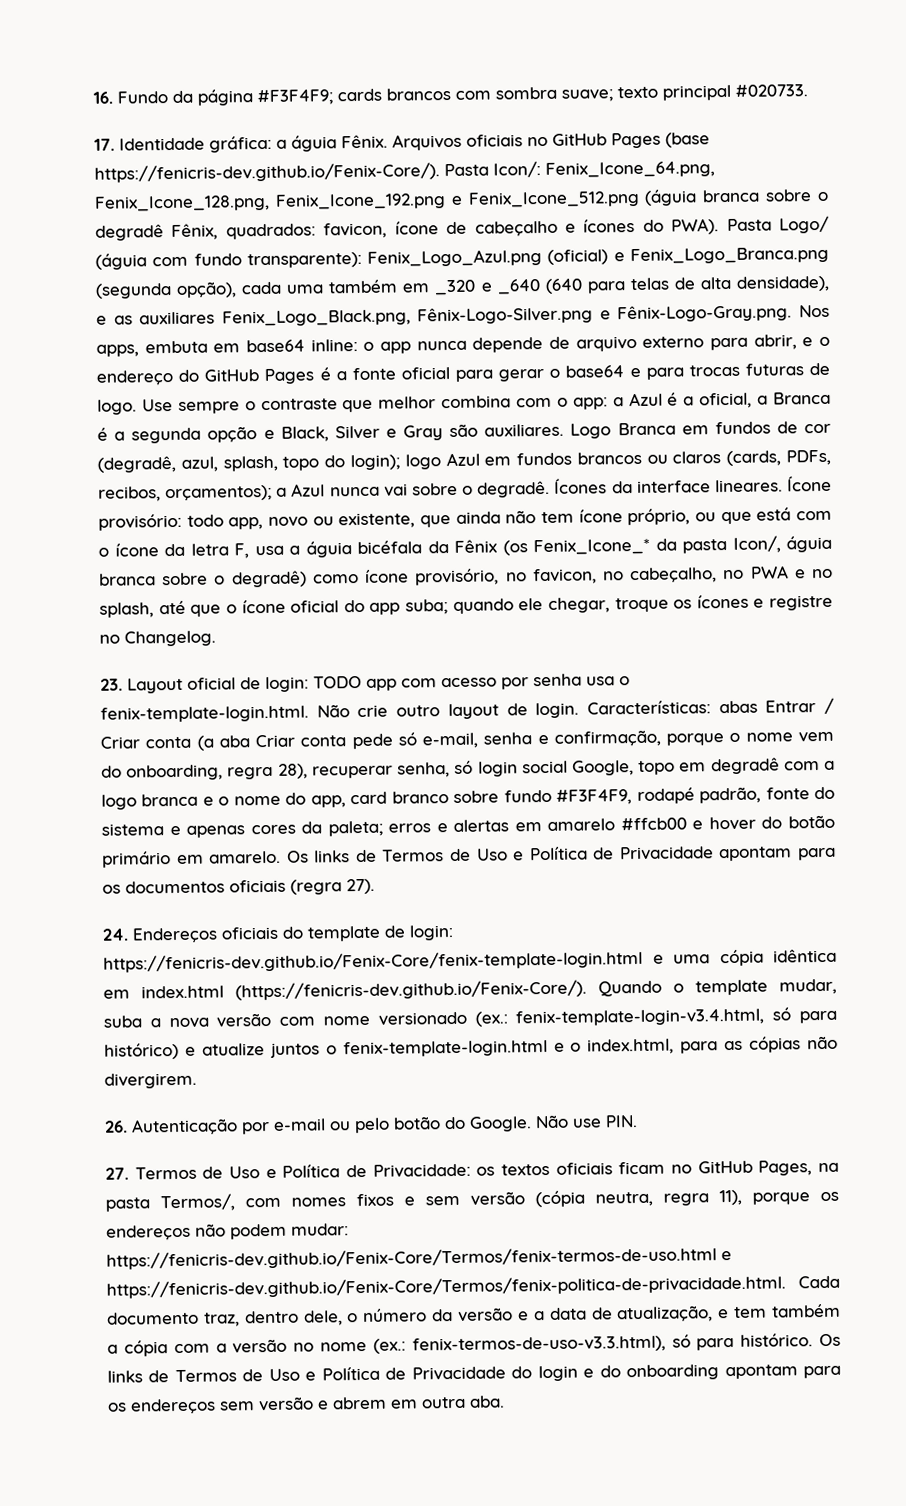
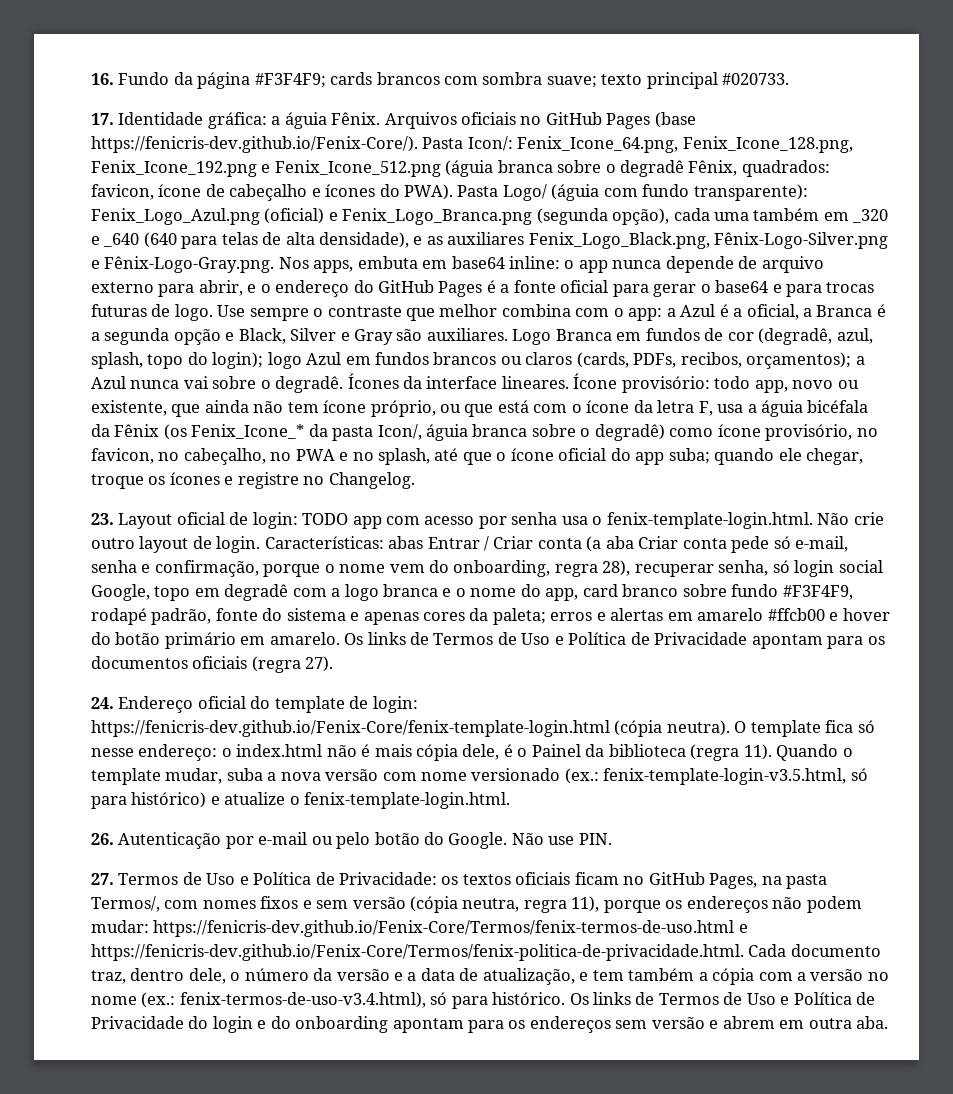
[132,926,280,944] Endereços oficiais -> [118,696,246,713] Endereço oficial
[652,948,838,967] [103,979,588,1001] e uma cópia idêntica em index.html (https://fenicris-dev.github.io/Fenix-Core/). -> [614,720,875,737] [90,744,772,761] (cópia neutra). O template fica só nesse endereço: o index.html não é mais cópia dele, é o Painel da biblioteca (regra 11).
[515,1008,765,1027] fenix-template-login-v3.4.html, -> [603,768,847,785] fenix-template-login-v3.5.html,
[269,1035,839,1059] [104,1072,198,1089] juntos o fenix-template-login.html e o index.html, para as cópias não divergirem. -> [289,792,511,809] o fenix-template-login.html.
[411,1335,666,1354] fenix-termos-de-uso-v3.3.html), -> [179,992,426,1008] fenix-termos-de-uso-v3.4.html),

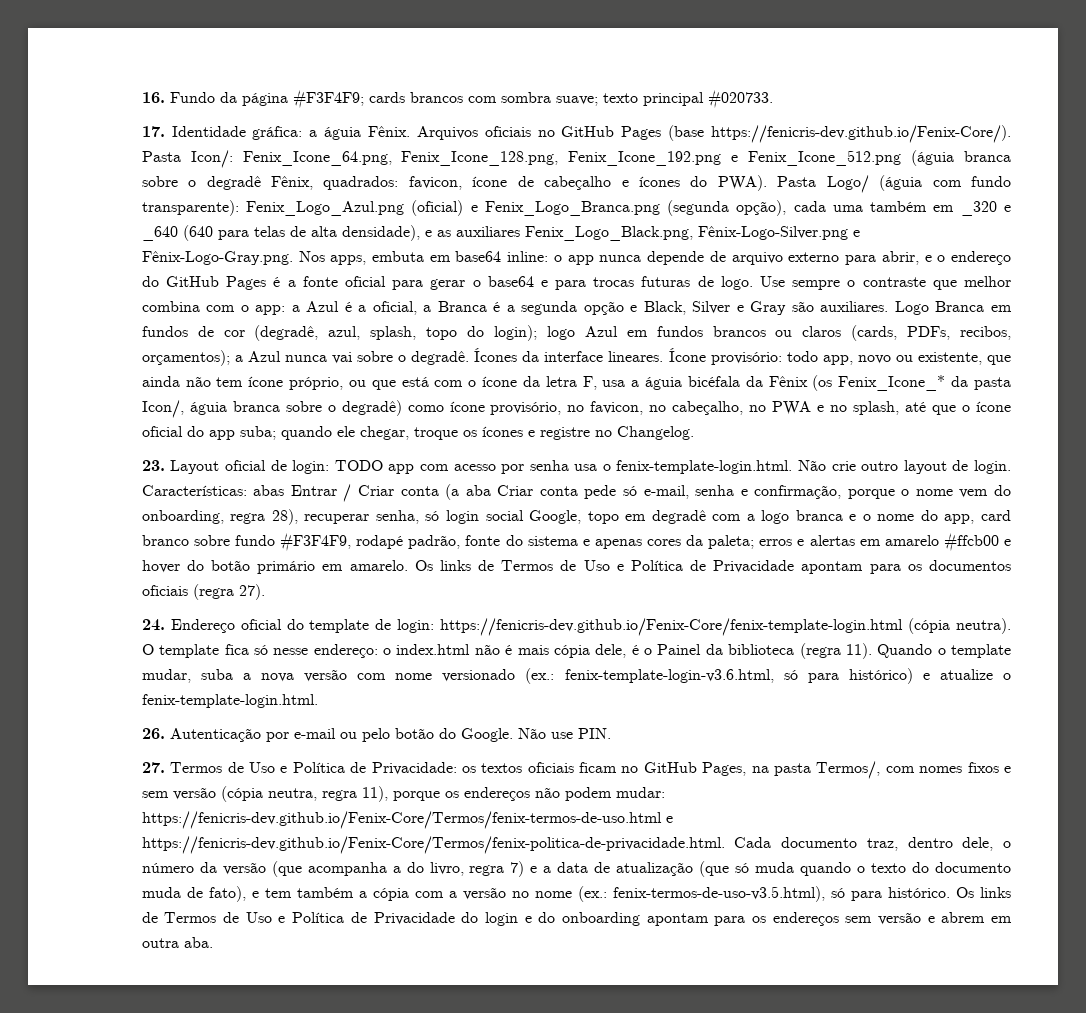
[603,768,847,785] fenix-template-login-v3.5.html, -> [564,669,774,683] fenix-template-login-v3.6.html,
[393,968,575,985] e a data de atualização, -> [271,861,1012,877] [141,886,246,902] (que acompanha a do livro, regra 7) e a data de atualização (que só muda quando o texto do documento muda de fato),
[179,992,426,1008] fenix-termos-de-uso-v3.4.html), -> [612,886,825,902] fenix-termos-de-uso-v3.5.html),

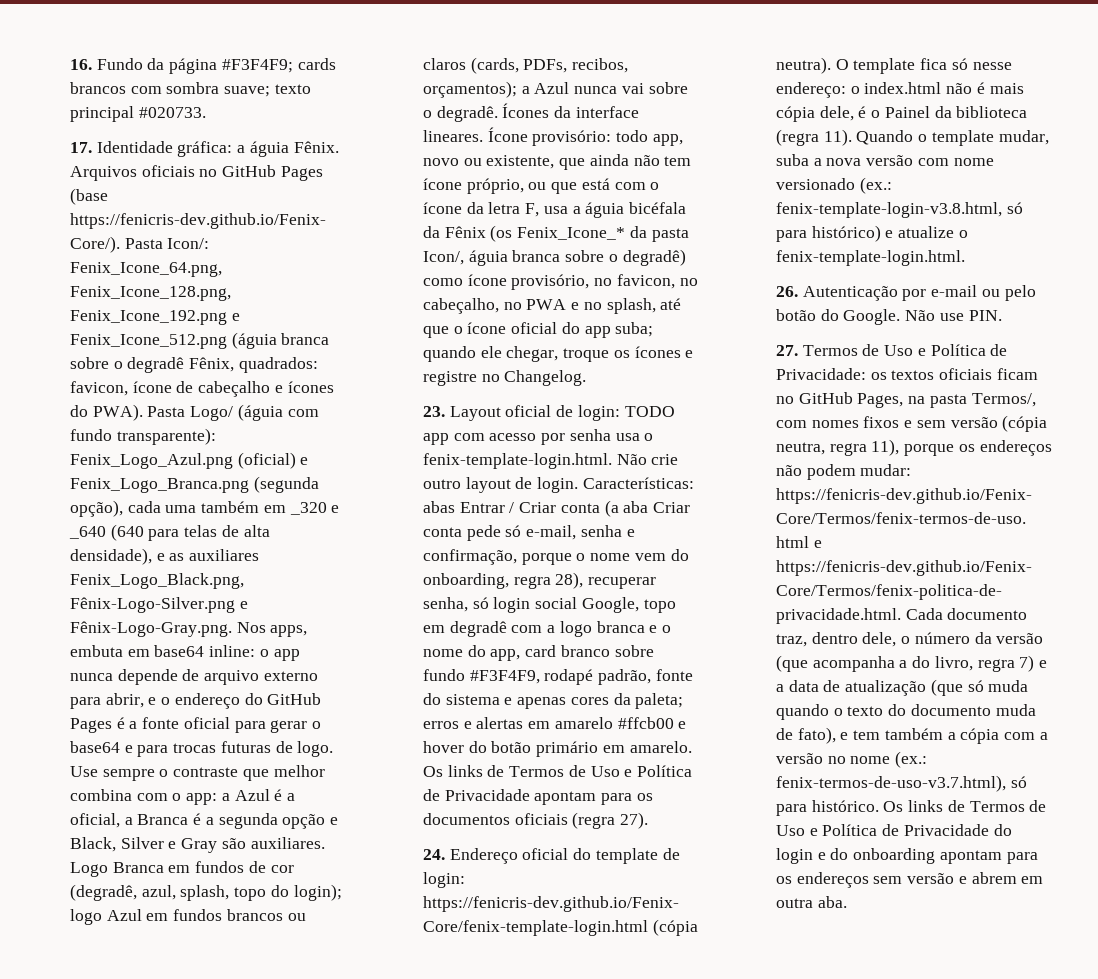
[564,669,774,683] fenix-template-login-v3.6.html, -> [775,202,1002,218] fenix-template-login-v3.8.html,
[612,886,825,902] fenix-termos-de-uso-v3.5.html), -> [775,775,1006,792] fenix-termos-de-uso-v3.7.html),

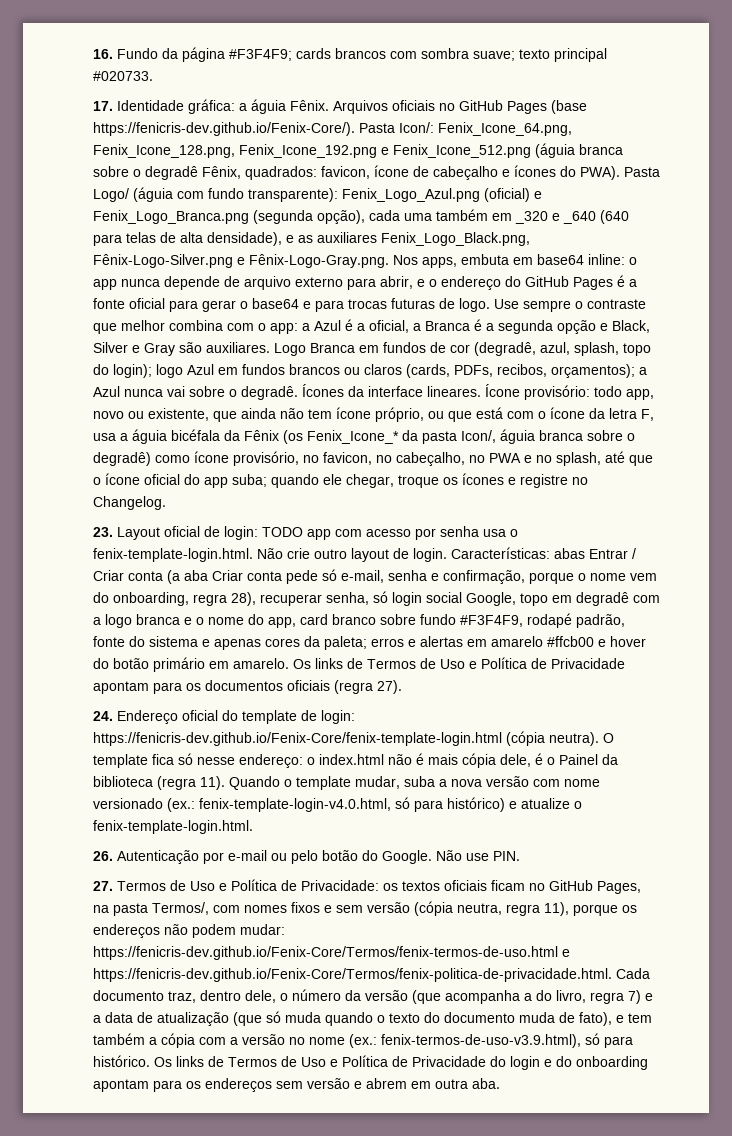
[775,202,1002,218] fenix-template-login-v3.8.html, -> [198,798,391,812] fenix-template-login-v4.0.html,
[775,775,1006,792] fenix-termos-de-uso-v3.7.html), -> [380,1034,581,1048] fenix-termos-de-uso-v3.9.html),

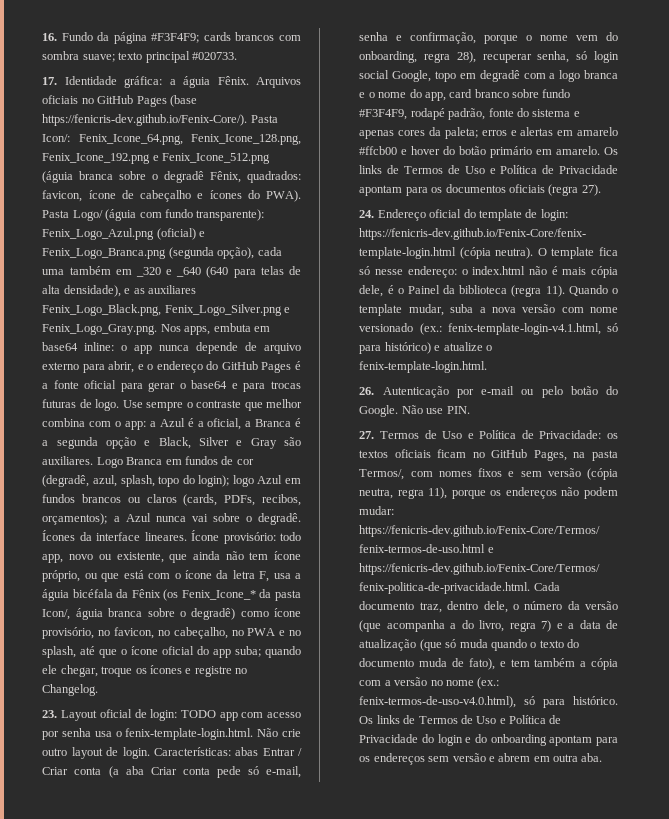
[92,254,389,268] Fênix-Logo-Silver.png e Fênix-Logo-Gray.png. -> [164,304,291,316] [42,324,158,335] Fenix_Logo_Silver.png e Fenix_Logo_Gray.png.
[198,798,391,812] fenix-template-login-v4.0.html, -> [447,323,601,335] fenix-template-login-v4.1.html,
[380,1034,581,1048] fenix-termos-de-uso-v3.9.html), -> [359,696,517,708] fenix-termos-de-uso-v4.0.html),

